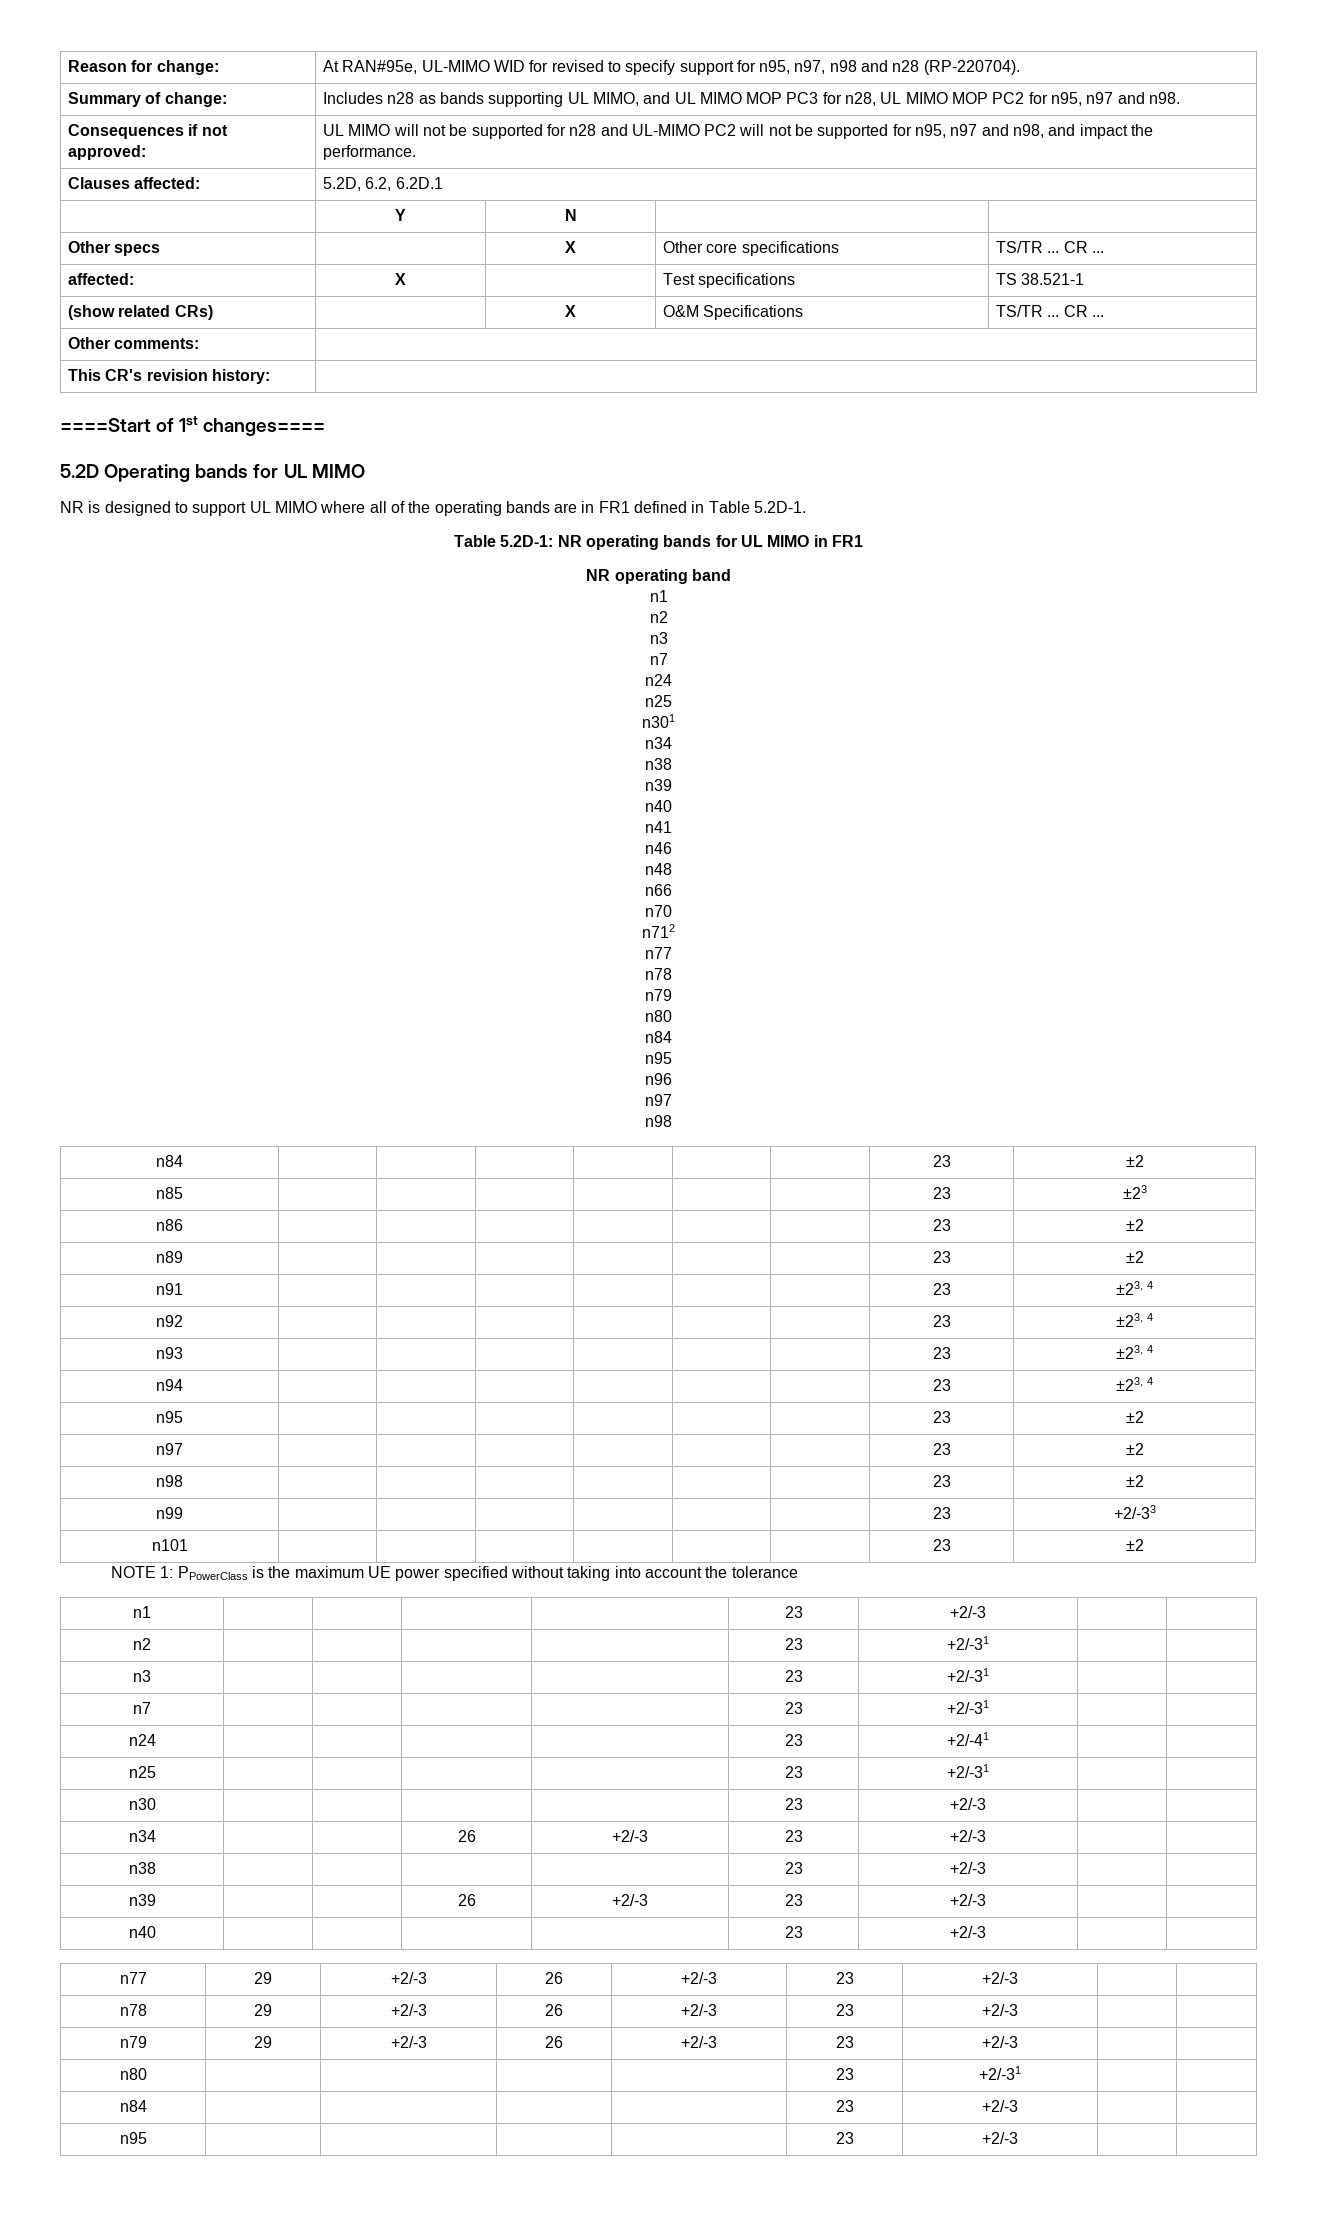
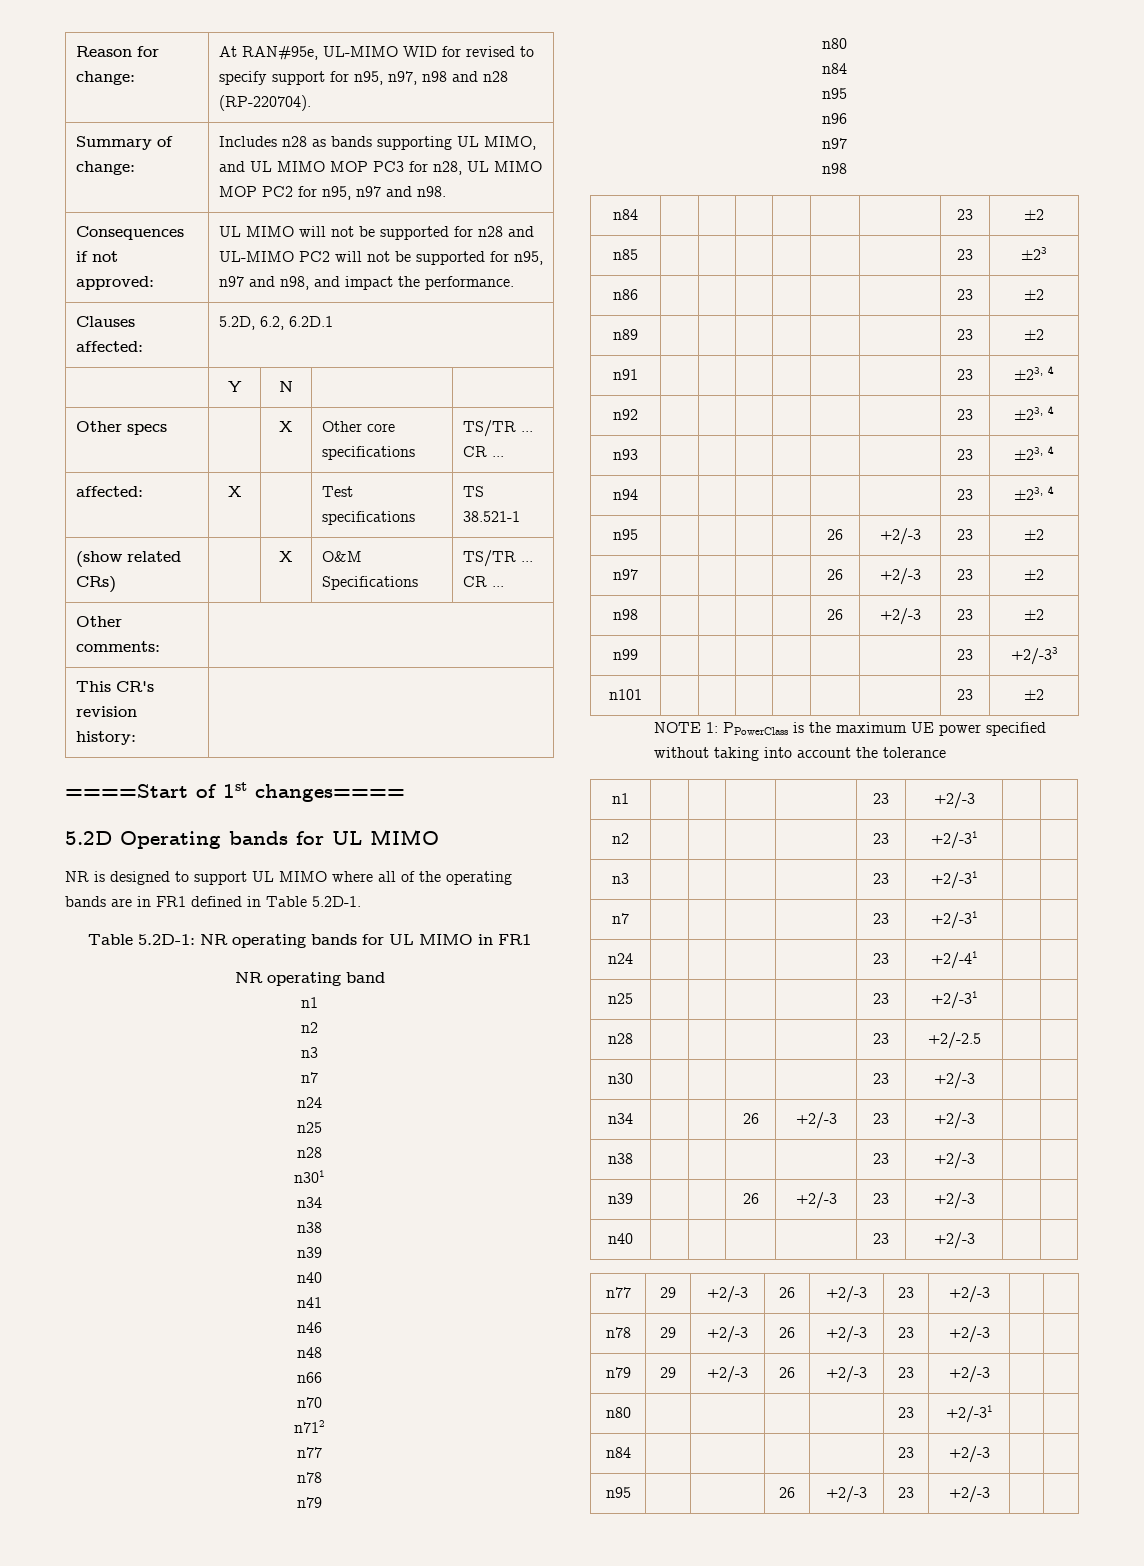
(672, 701) none -> [297,1147,322,1158] // n28
(183, 1417) | -> [827,529,843,540] [879,528,921,545] 26 | +2/-3
(183, 1449) | -> [827,569,843,580] [879,568,921,585] 26 | +2/-3
(183, 1481) | -> [827,609,843,620] [879,608,921,625] 26 | +2/-3
(989, 1771) none -> [608,1033,633,1044] [873,1033,889,1044] [927,1032,981,1049] // n28 | | | | | 23 | +2/-2.5 | |
(147, 2138) | -> [779,1487,795,1498] [826,1486,867,1503] 26 | +2/-3

